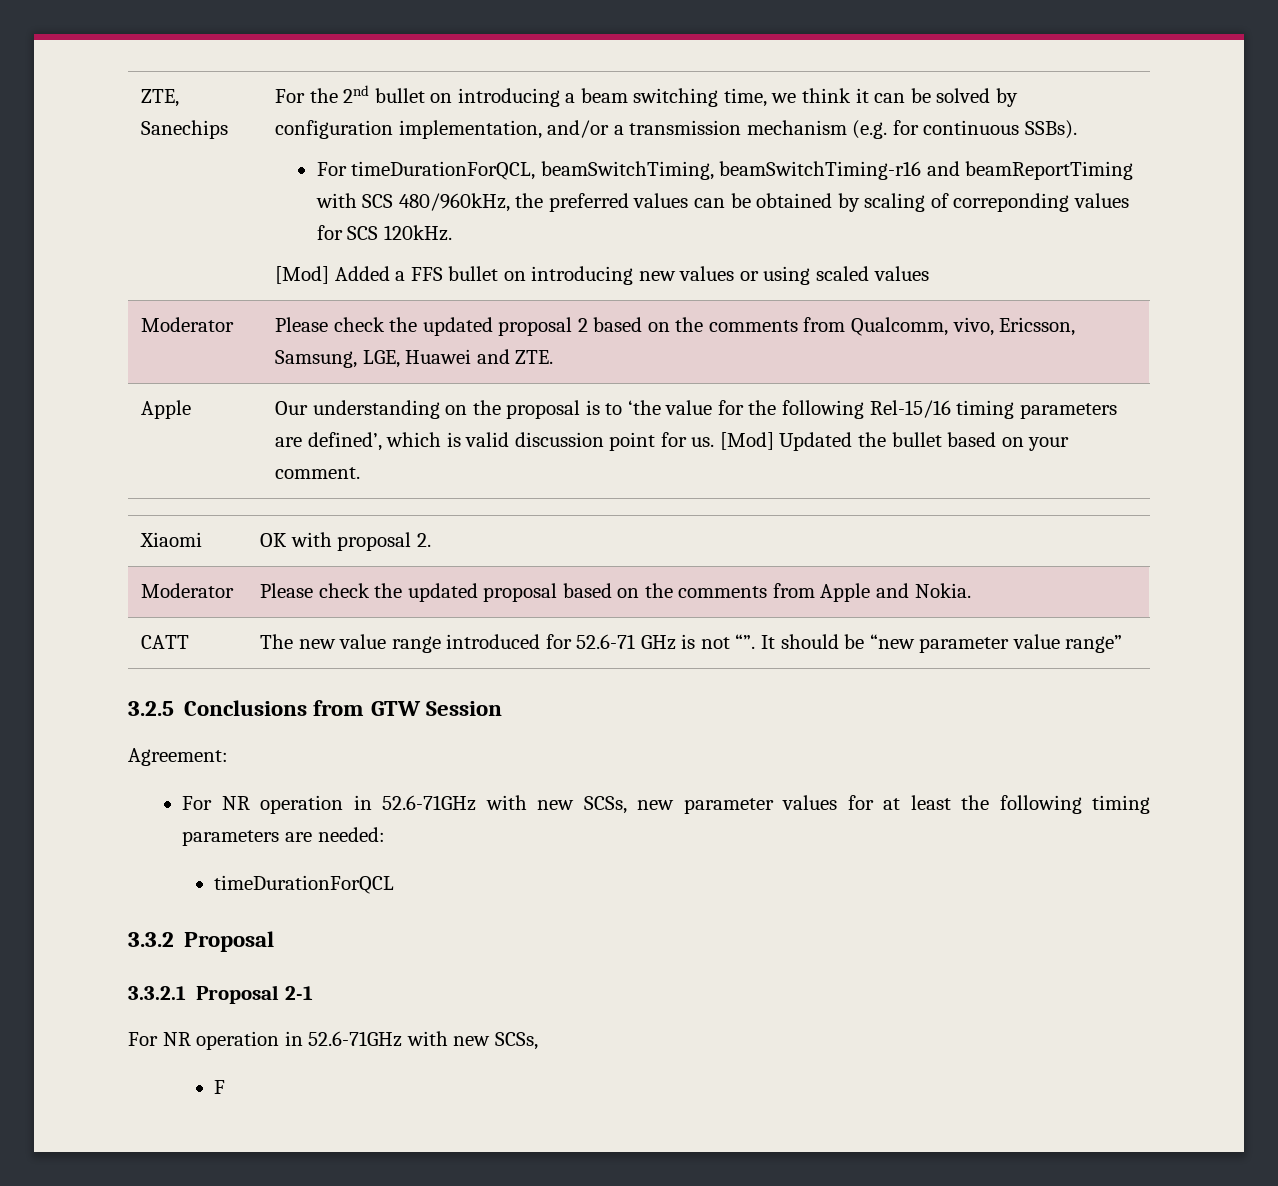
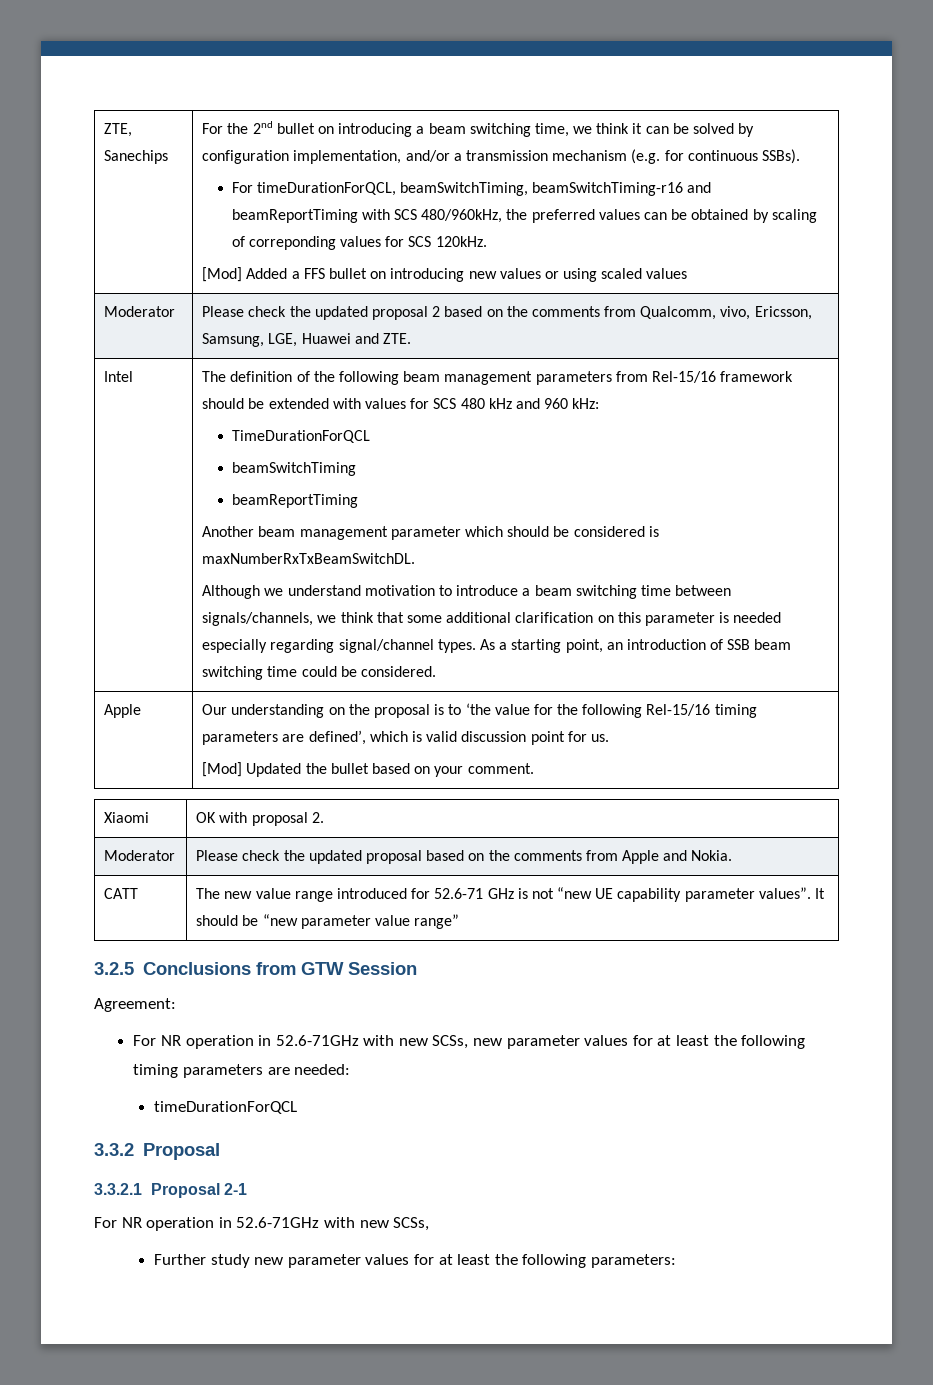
(554, 357) none -> [104,371,134,382] [202,371,794,385] [202,398,600,409] [231,430,370,443] [231,462,356,476] [231,494,358,508] [202,526,659,540] [202,553,416,564] [202,585,732,599] [202,612,782,626] [202,639,792,653] [202,666,436,680] // Intel | The definition of the following beam management parameters from Rel-15/16 framework should be extended with values for SCS 480 kHz and 960 kHz: // TimeDurationForQCL // beamSwitchTiming // beamReportTiming // Another beam management parameter which should be considered is maxNumberRxTxBeamSwitchDL. // Although we understand motivation to introduce a beam switching time between signals/channels, we think that some additional clarification on this parameter is needed especially regarding signal/channel types. As a starting point, an introduction of SSB beam switching time could be considered.
(715, 442) none -> (609, 738) //
[735,634,756,649] “”. -> [557,887,811,902] “new UE capability parameter values”.
[214,1080,226,1094] F -> [154,1254,676,1268] Further study new parameter values for at least the following parameters:

